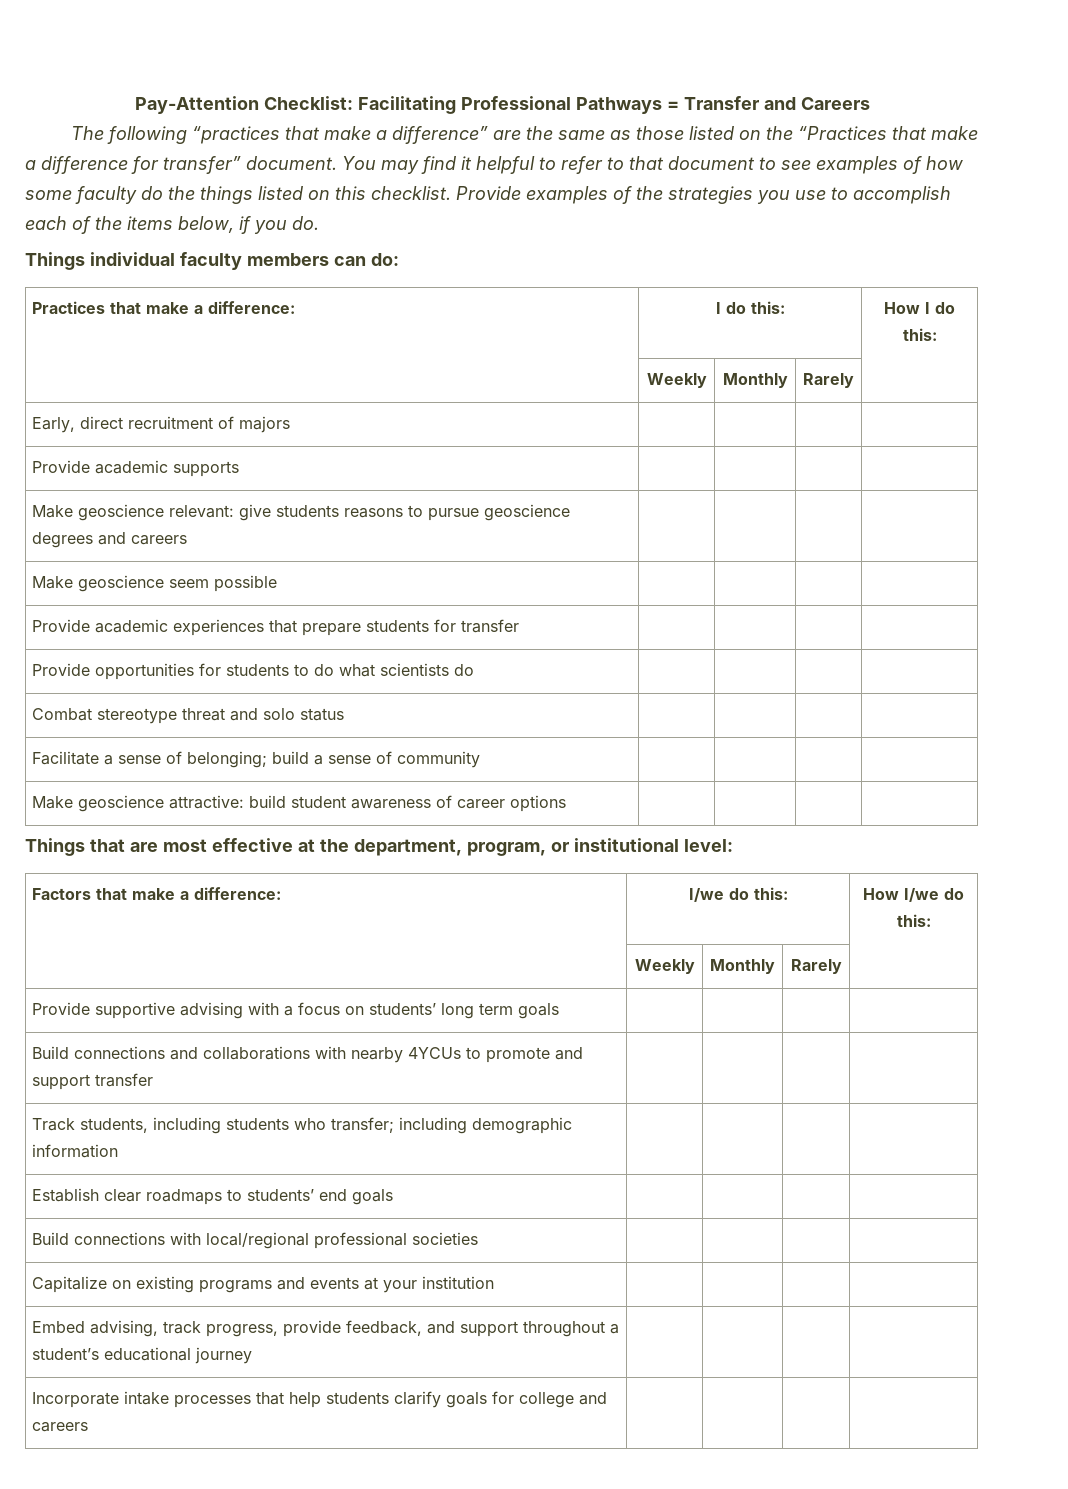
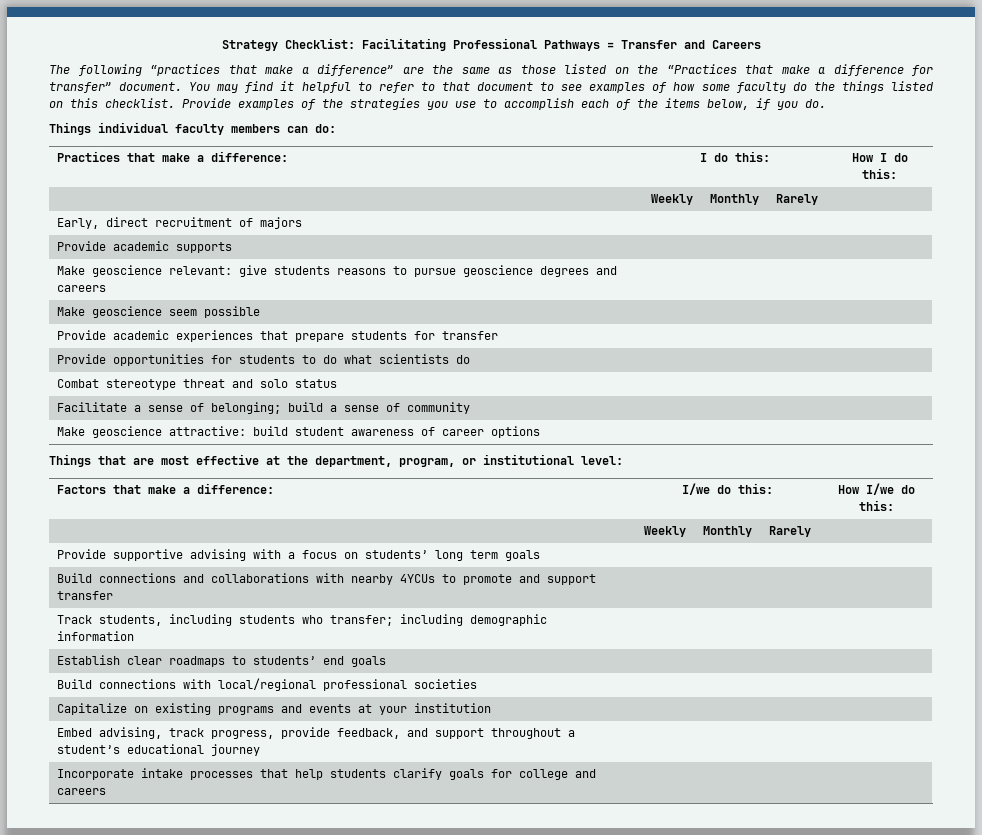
[134,96,259,114] Pay-Attention -> [221,40,278,51] Strategy

